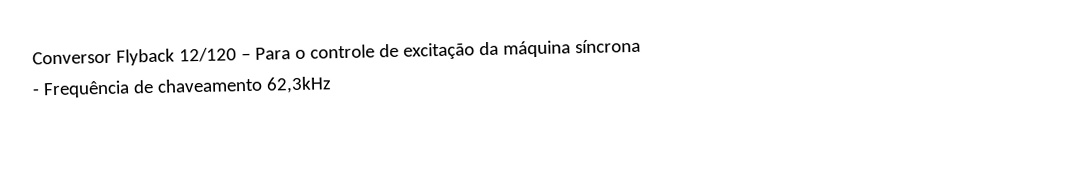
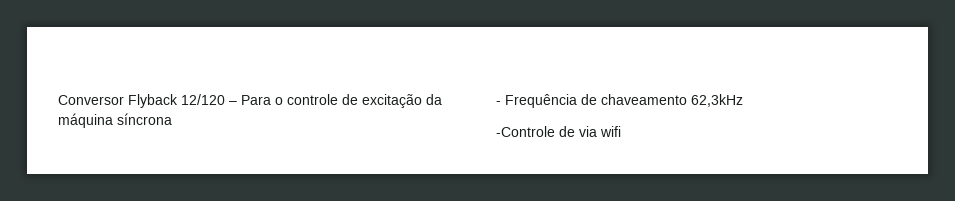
(332, 85) none -> [496,126,621,137] // -Controle de via wifi

